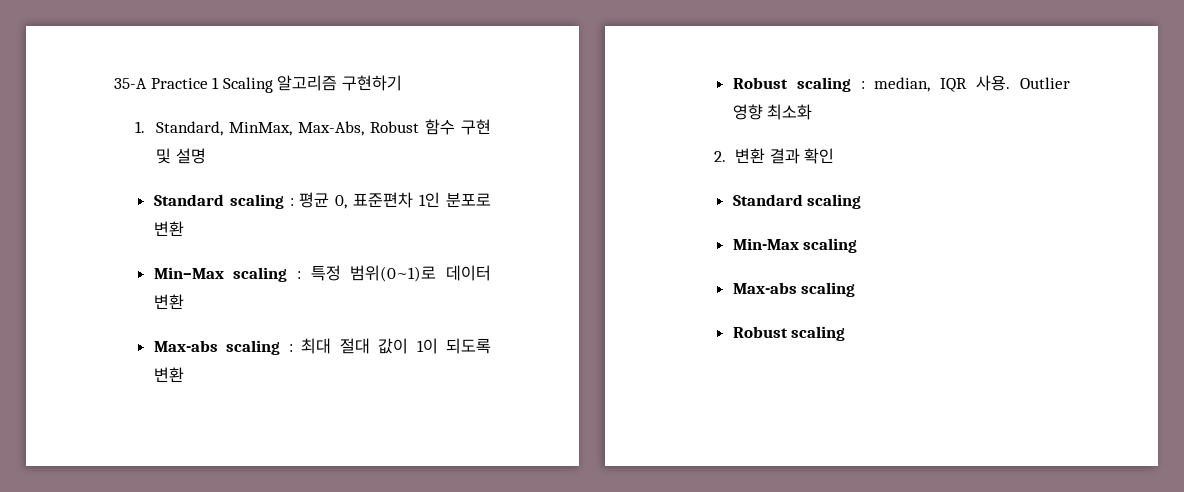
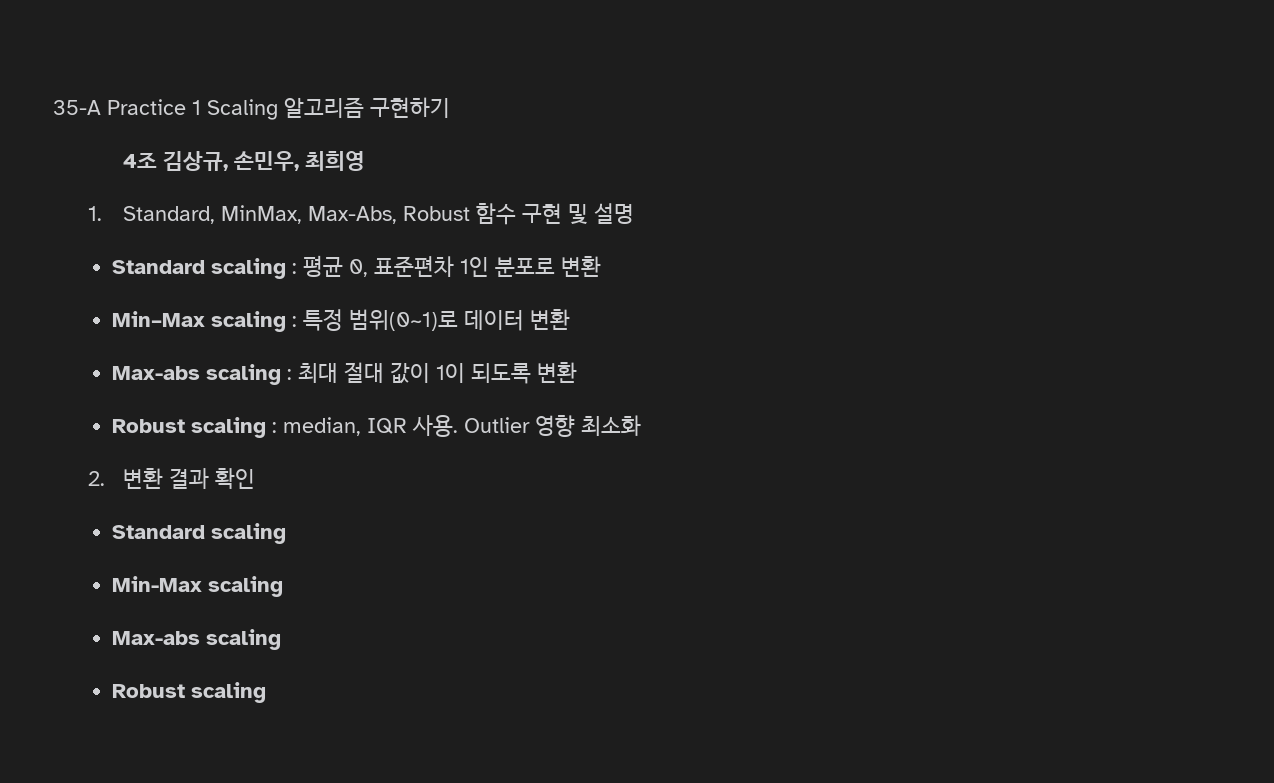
(402, 83) none -> [123,151,366,171] // 4조 김상규, 손민우, 최희영

